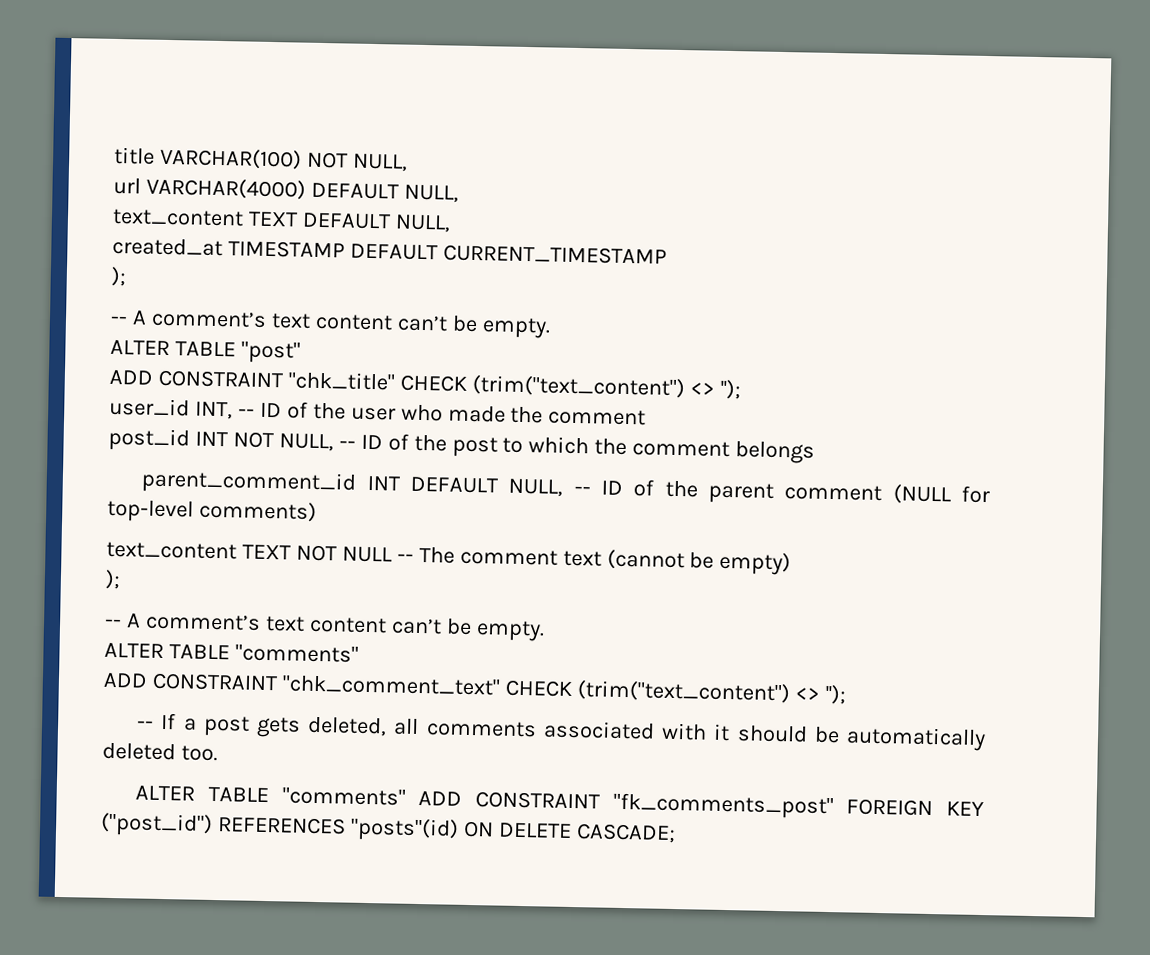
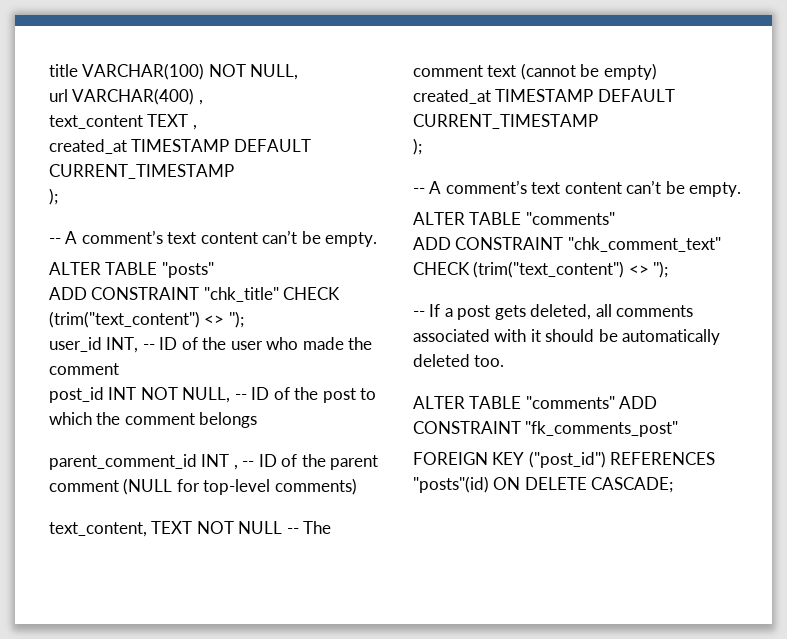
[145,177,459,203] [112,208,451,233] VARCHAR(4000) DEFAULT NULL, // text_content TEXT DEFAULT NULL, -> [72,88,203,105] [49,114,197,130] VARCHAR(400) , // text_content TEXT ,
[240,341,301,364] "post" -> [161,262,214,278] "posts"
[409,476,564,497] DEFAULT NULL, -> [233,465,238,470] ,
[106,541,237,560] text_content -> [49,522,147,537] text_content,
(792, 563) none -> [413,89,675,104] [413,114,598,129] // created_at TIMESTAMP DEFAULT CURRENT_TIMESTAMP
(834, 806) none -> (679, 429) //

